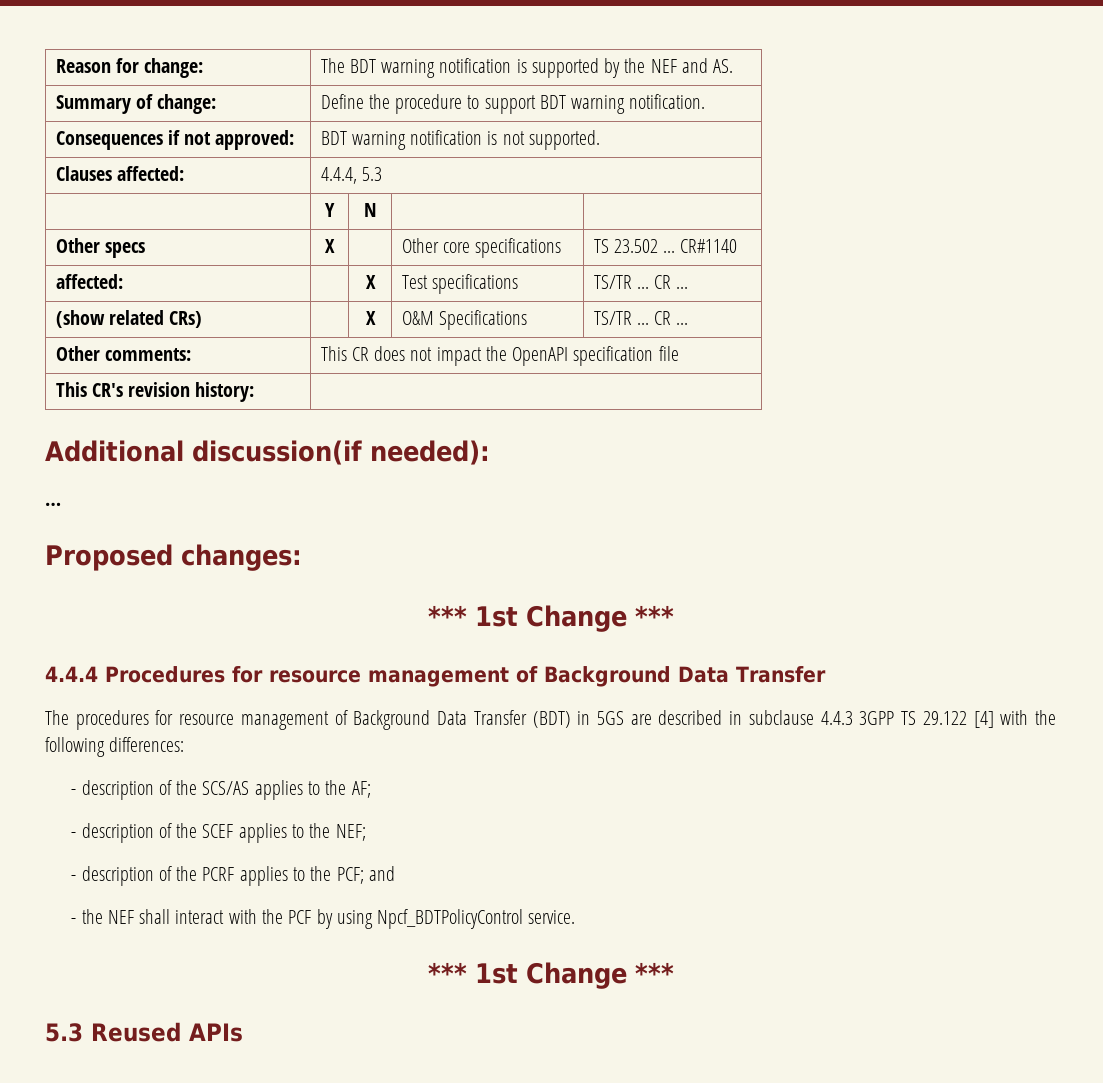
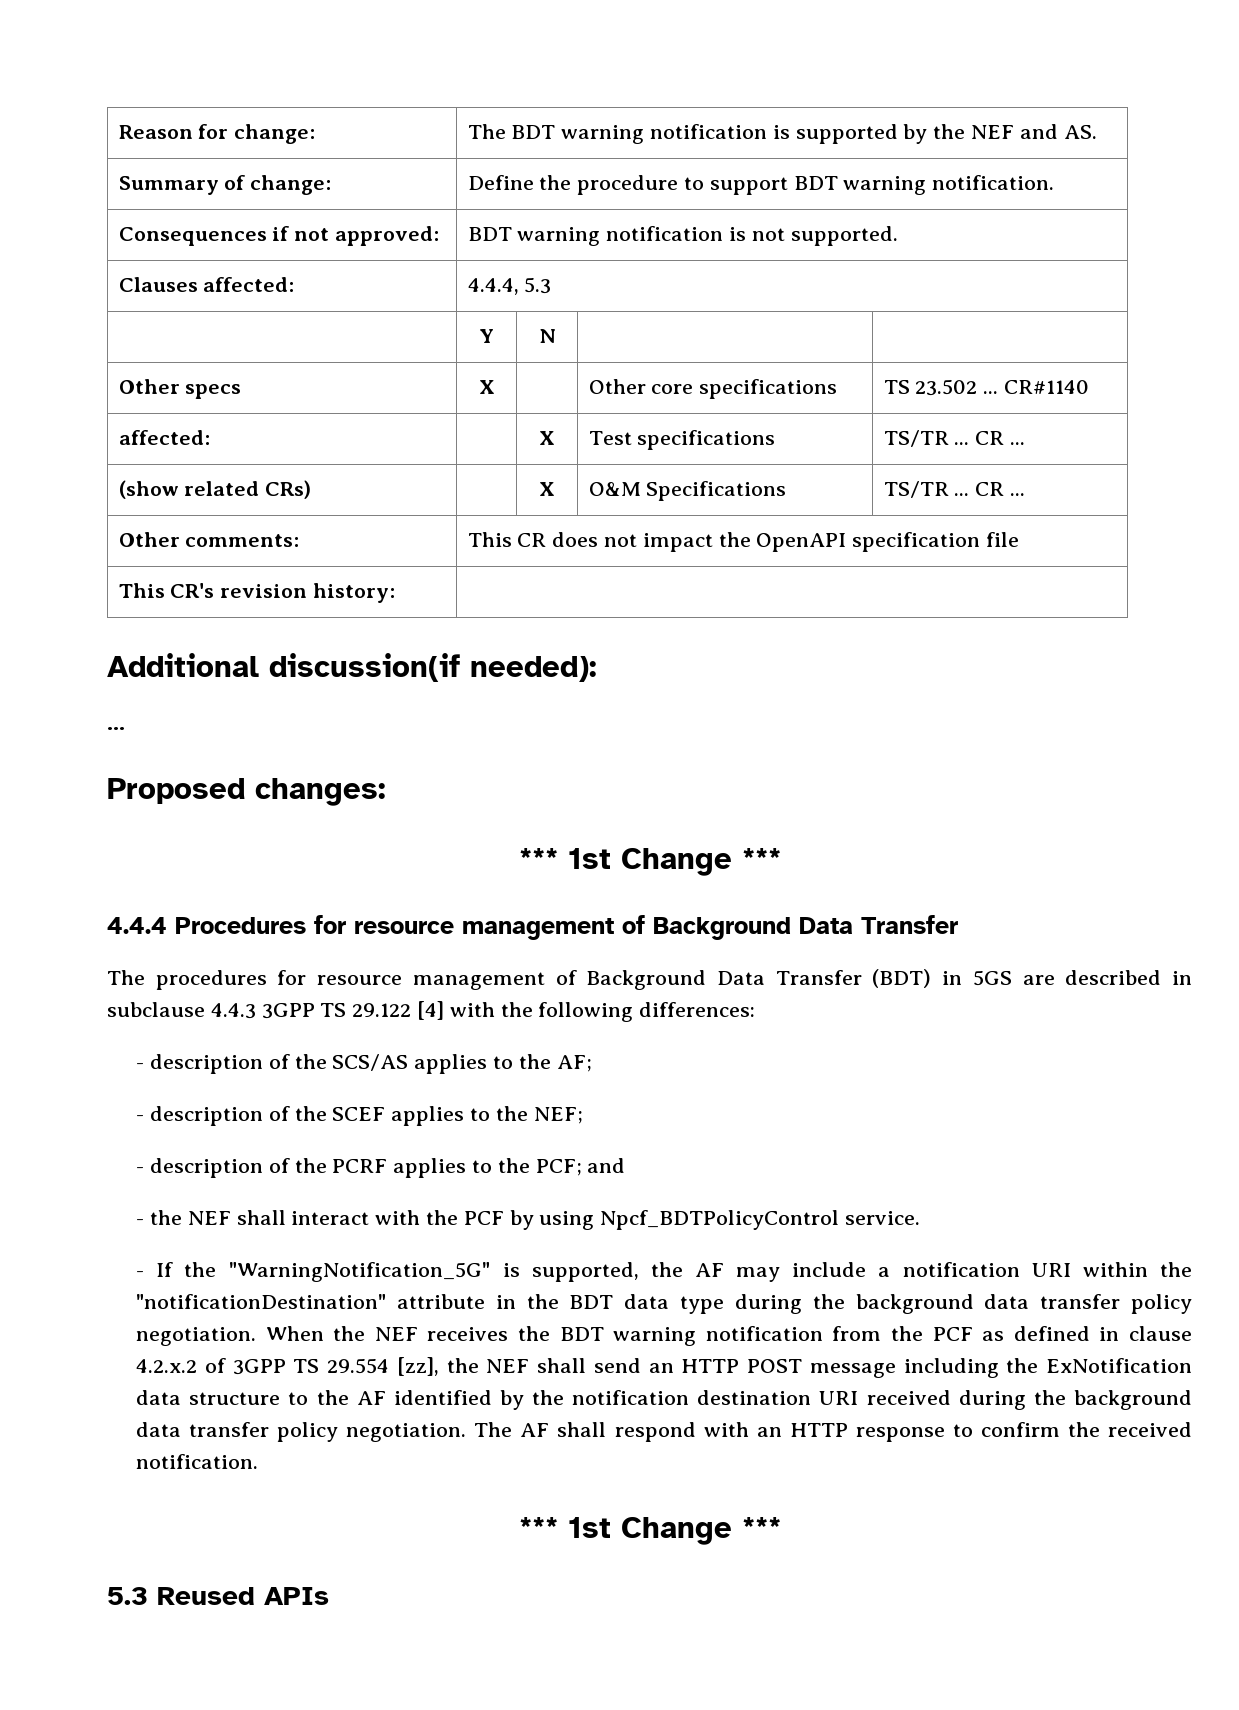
(576, 917) none -> [136,1262,1192,1282] [136,1294,1192,1314] [136,1326,1192,1346] [136,1357,1192,1378] [136,1390,1192,1410] [136,1422,1192,1442] [136,1454,259,1469] // - If the "WarningNotification_5G" is supported, the AF may include a notification URI within the "notificationDestination" attribute in the BDT data type during the background data transfer policy negotiation. When the NEF receives the BDT warning notification from the PCF as defined in clause 4.2.x.2 of 3GPP TS 29.554 [zz], the NEF shall send an HTTP POST message including the ExNotification data structure to the AF identified by the notification destination URI received during the background data transfer policy negotiation. The AF shall respond with an HTTP response to confirm the received notification.

